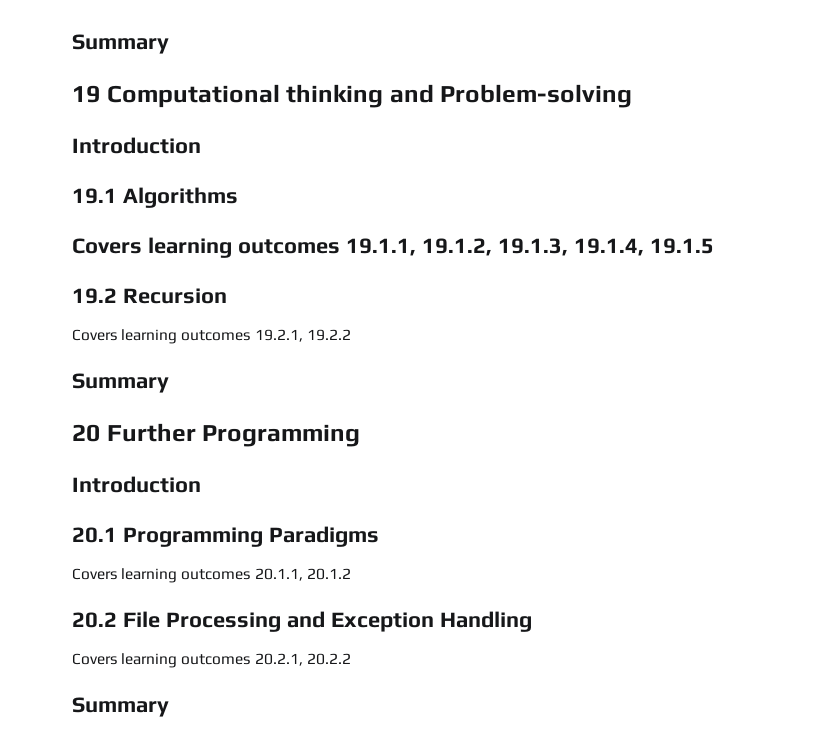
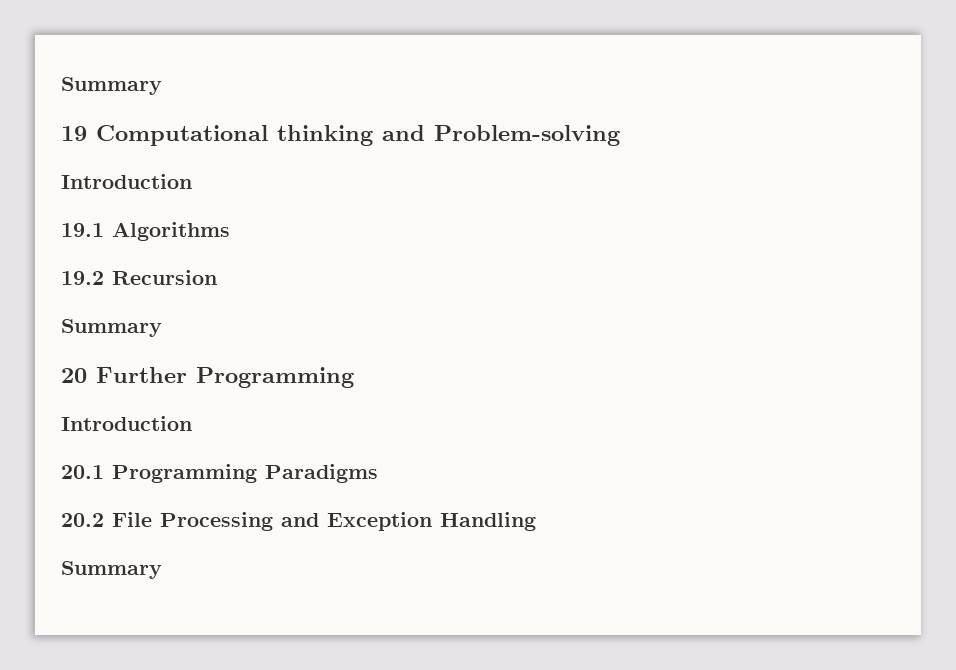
[72,237,714,258] [72,288,227,304] [72,329,351,344] Covers learning outcomes 19.1.1, 19.1.2, 19.1.3, 19.1.4, 19.1.5 // 19.2 Recursion // Covers learning outcomes 19.2.1, 19.2.2 -> [61,270,217,285] 19.2 Recursion
[72,568,351,583] // Covers learning outcomes 20.1.1, 20.1.2 -> (378, 473) none
[72,653,351,668] // Covers learning outcomes 20.2.1, 20.2.2 -> (536, 521) none

